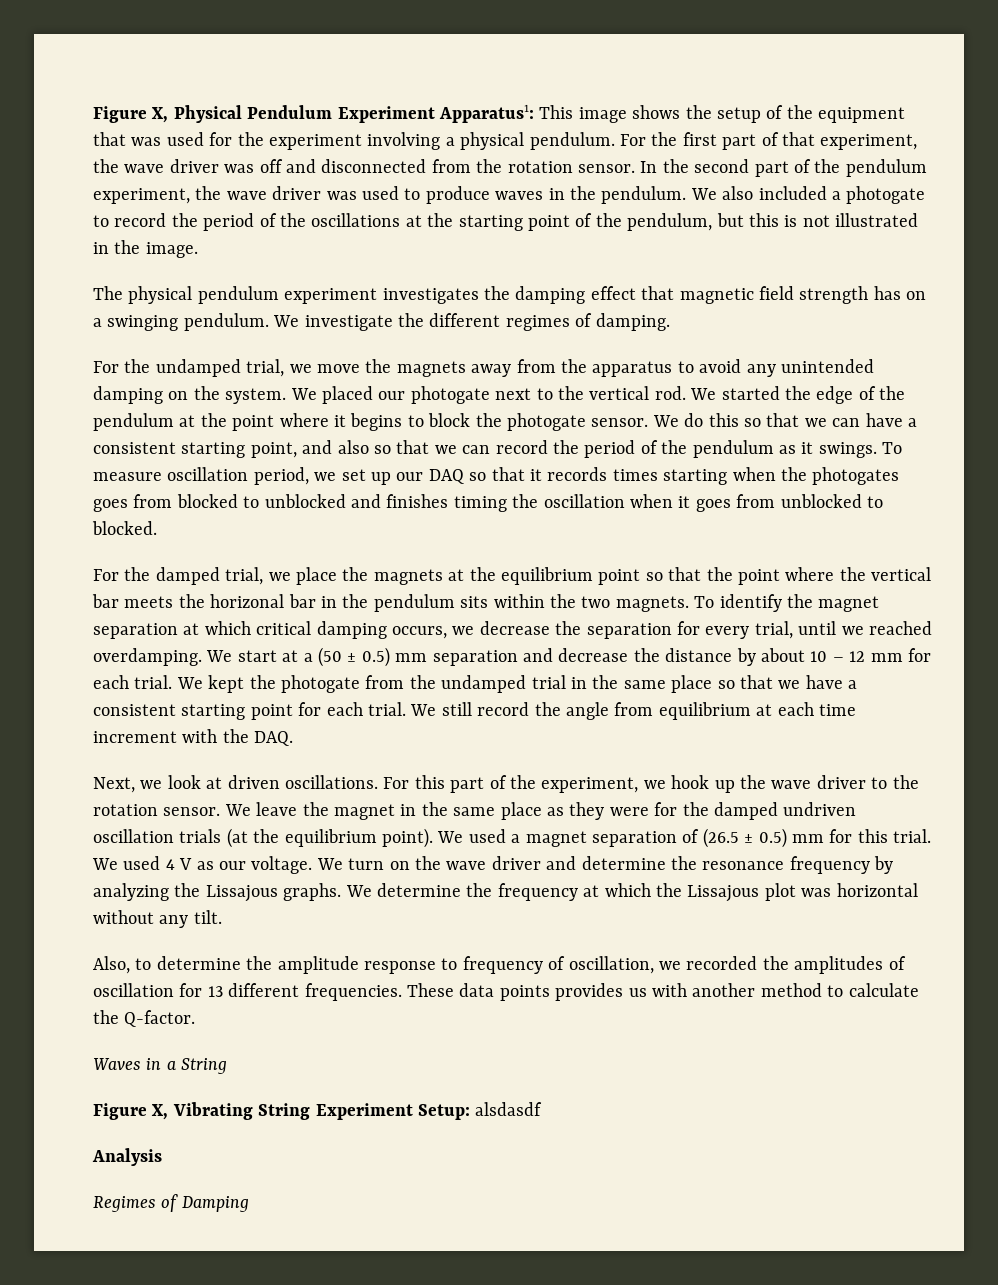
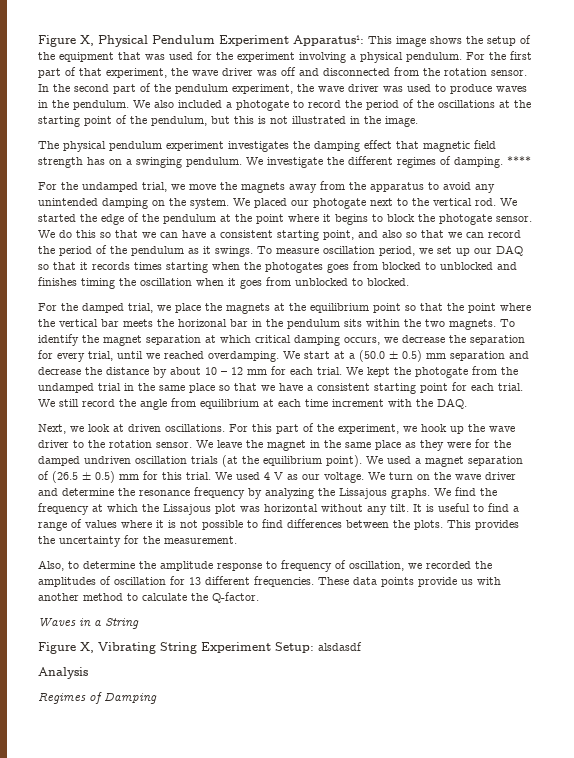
(670, 322) none -> [507,156,531,165] ****
[318,647,342,667] (50 -> [359,350,385,362] (50.0
[377,883,461,897] determine -> [455,487,476,496] find
(222, 917) none -> [413,503,519,512] [38,519,519,531] [38,535,237,547] It is useful to find a range of values where it is not possible to find differences between the plots. This provides the uncertainty for the measurement.
[555,983,624,1001] provides -> [418,577,457,587] provide

